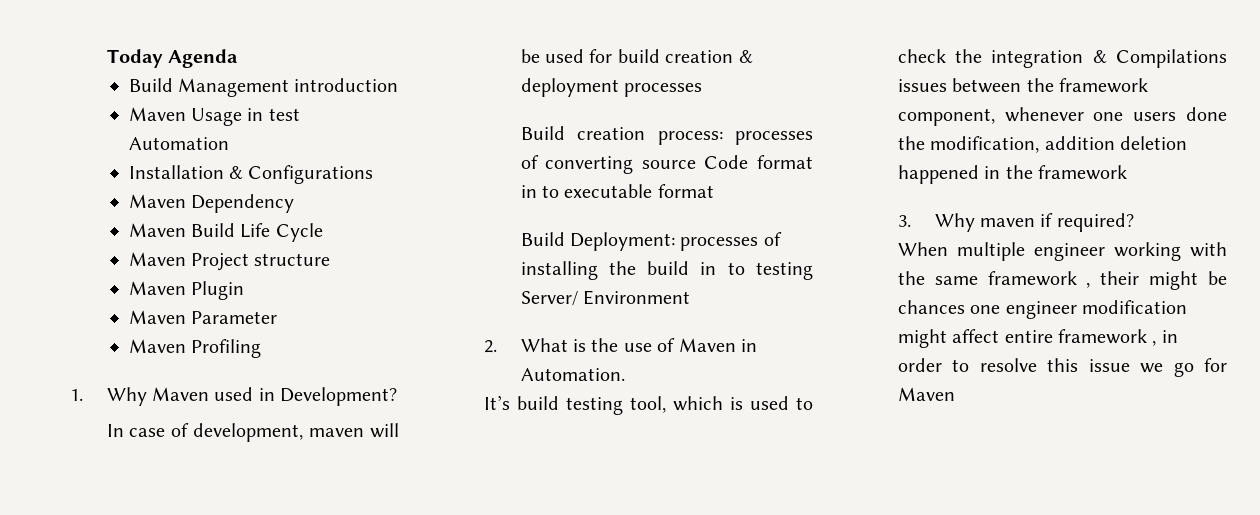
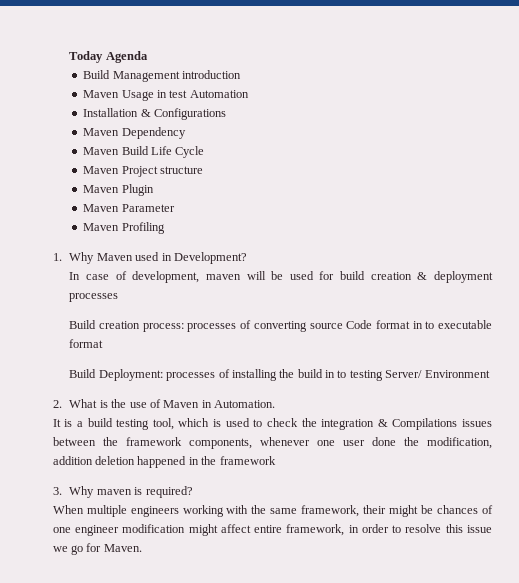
[483,395,510,410] It’s -> [52,419,83,427] It is a
[897,108,995,126] component, -> [188,438,252,449] components,
[1133,112,1177,121] users -> [342,440,365,446] user
[1040,213,1054,227] if -> [134,487,143,495] is
[1033,243,1105,261] engineer -> [130,506,179,517] engineers
[987,271,1091,288] framework , -> [301,505,360,517] framework,
(965, 307) none -> [481,505,493,514] of
[1057,329,1157,346] framework , -> [286,524,345,536] framework,
[897,387,955,401] Maven -> [103,544,142,552] Maven.

